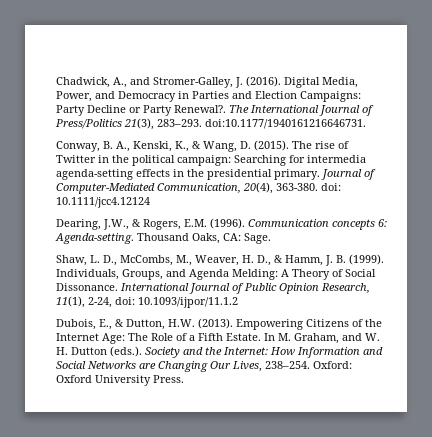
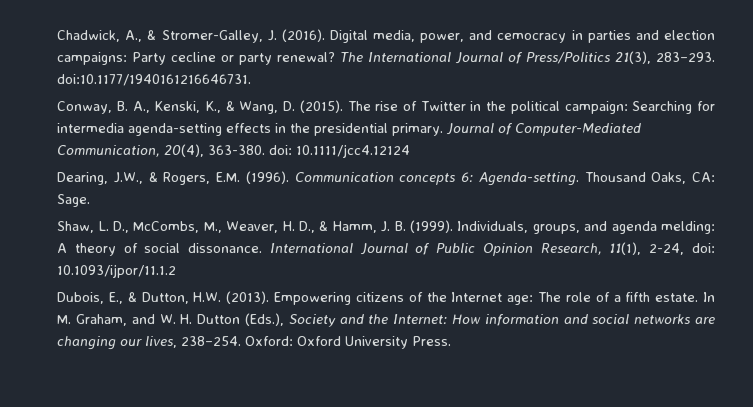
[129,77,150,85] and -> [147,30,157,40] &
[321,77,358,88] [55,91,361,102] [55,105,226,116] Media, Power, and Democracy in Parties and Election Campaigns: Party Decline or Party Renewal?. -> [373,30,715,43] [57,52,336,65] media, power, and cemocracy in parties and election campaigns: Party cecline or party renewal?
[121,269,376,280] [55,283,118,291] Groups, and Agenda Melding: A Theory of Social Dissonance. -> [532,221,716,234] [57,243,263,256] groups, and agenda melding: A theory of social dissonance.
[305,319,349,327] Citizens -> [355,292,404,302] citizens
[101,333,261,344] Age: The Role of a Fifth Estate. -> [507,292,699,305] age: The role of a fifth estate.
[109,346,142,357] (eds.). -> [244,313,284,326] (Eds.),
[296,347,383,358] [55,361,262,372] Information and Social Networks are Changing Our Lives, -> [484,314,715,326] [57,336,178,350] information and social networks are changing our lives,

